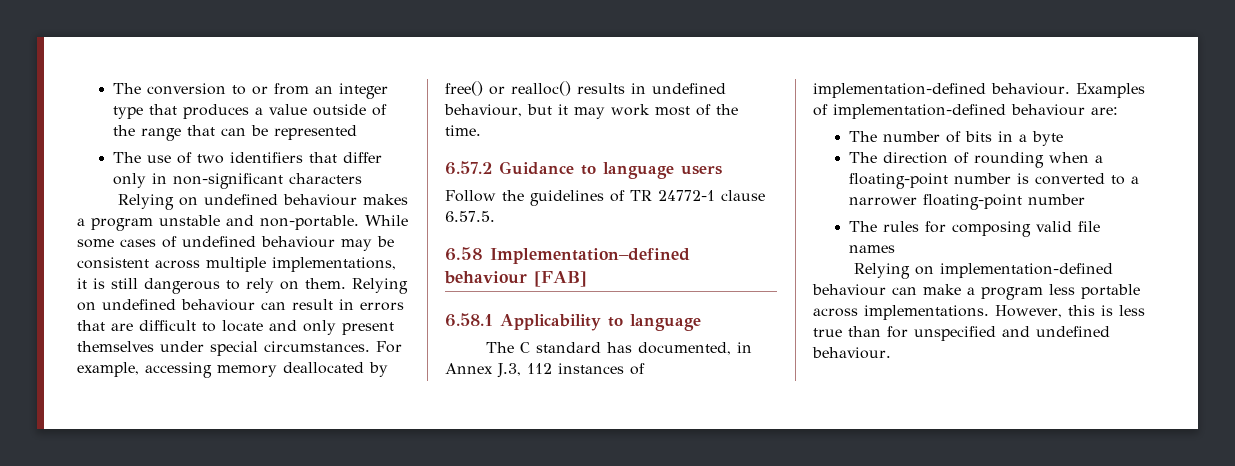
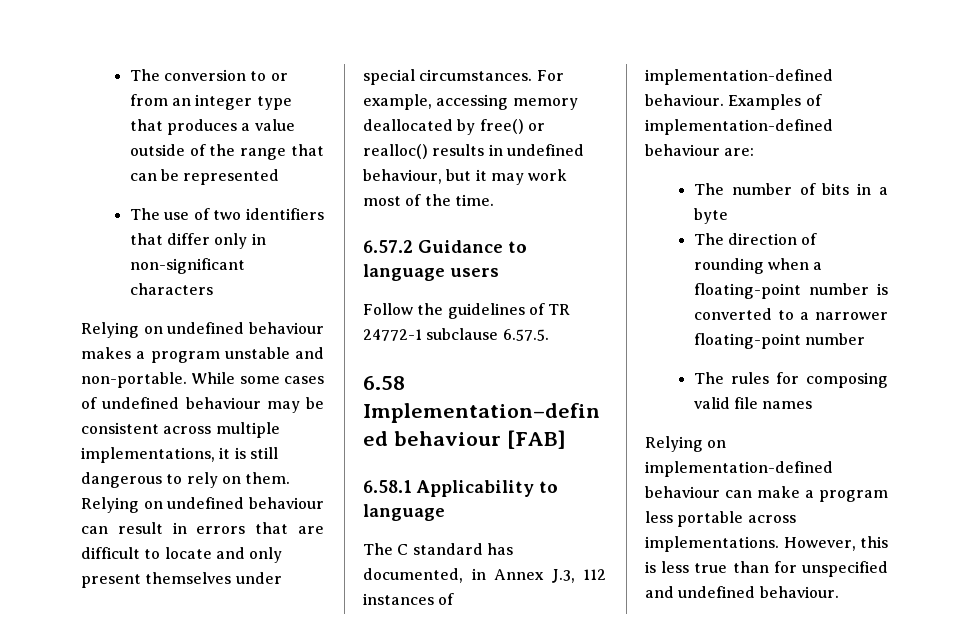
[721,190,765,201] clause -> [426,328,499,340] subclause

